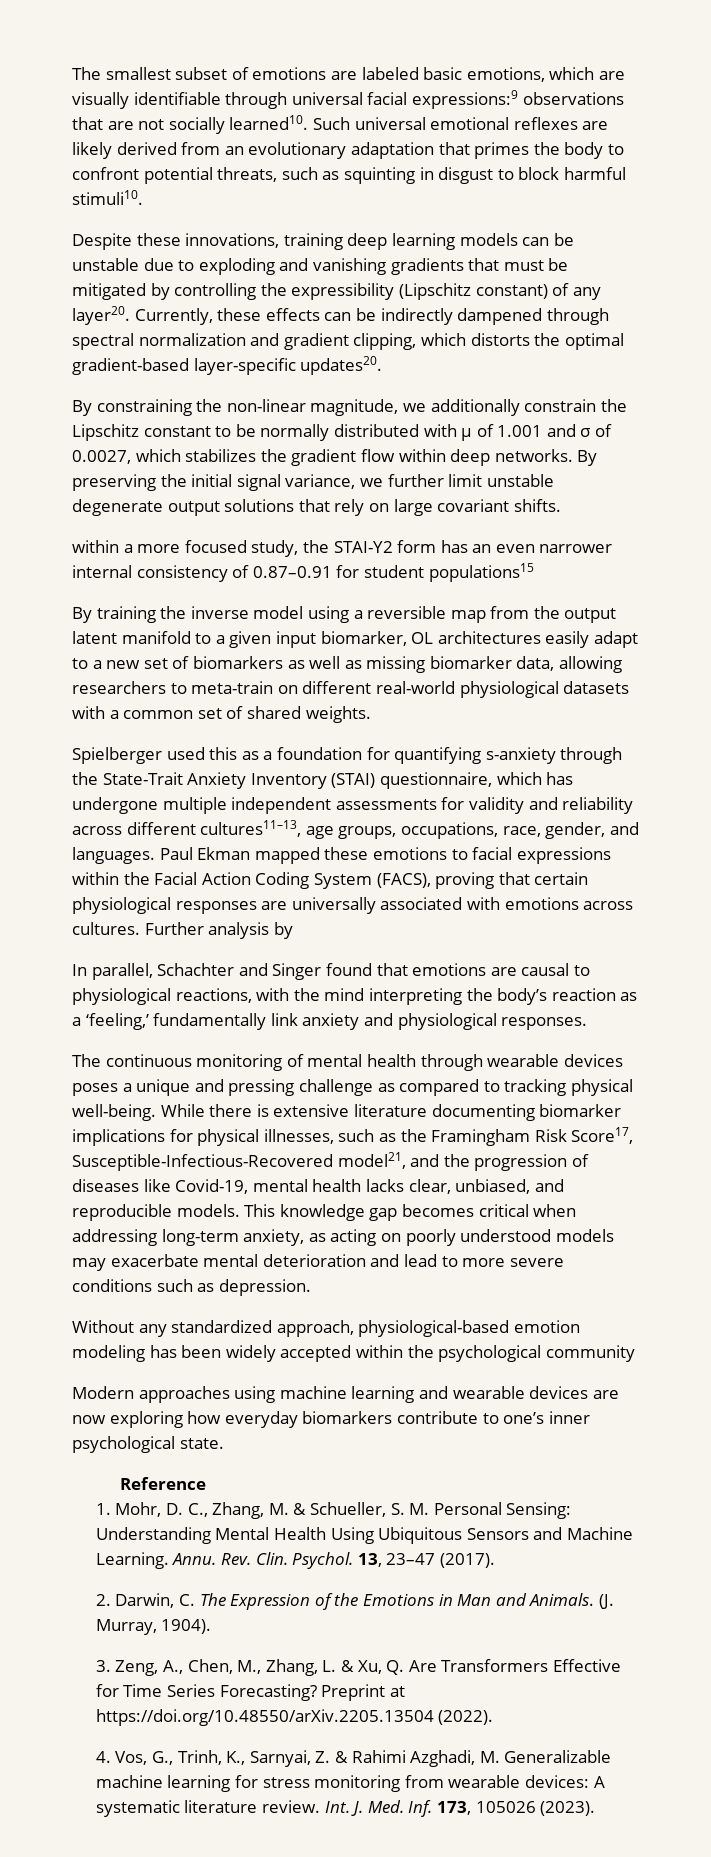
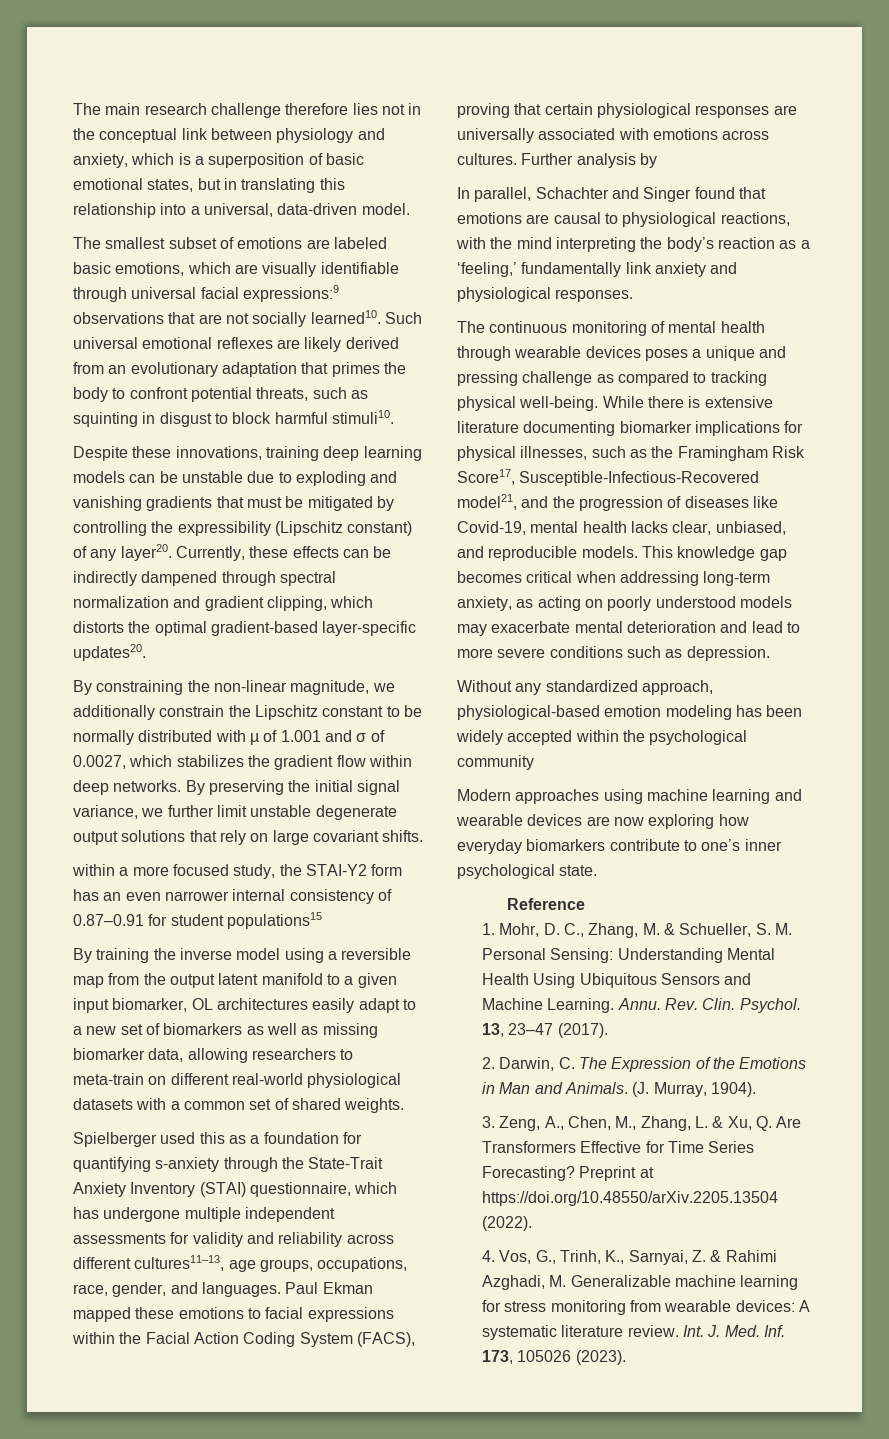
[72,67,101,80] The -> [73,103,422,118] [73,128,385,143] [73,153,364,168] [73,178,345,193] [73,203,410,218] [73,237,101,249] The main research challenge therefore lies not in the conceptual link between physiology and anxiety, which is a superposition of basic emotional states, but in translating this relationship into a universal, data-driven model. // The

